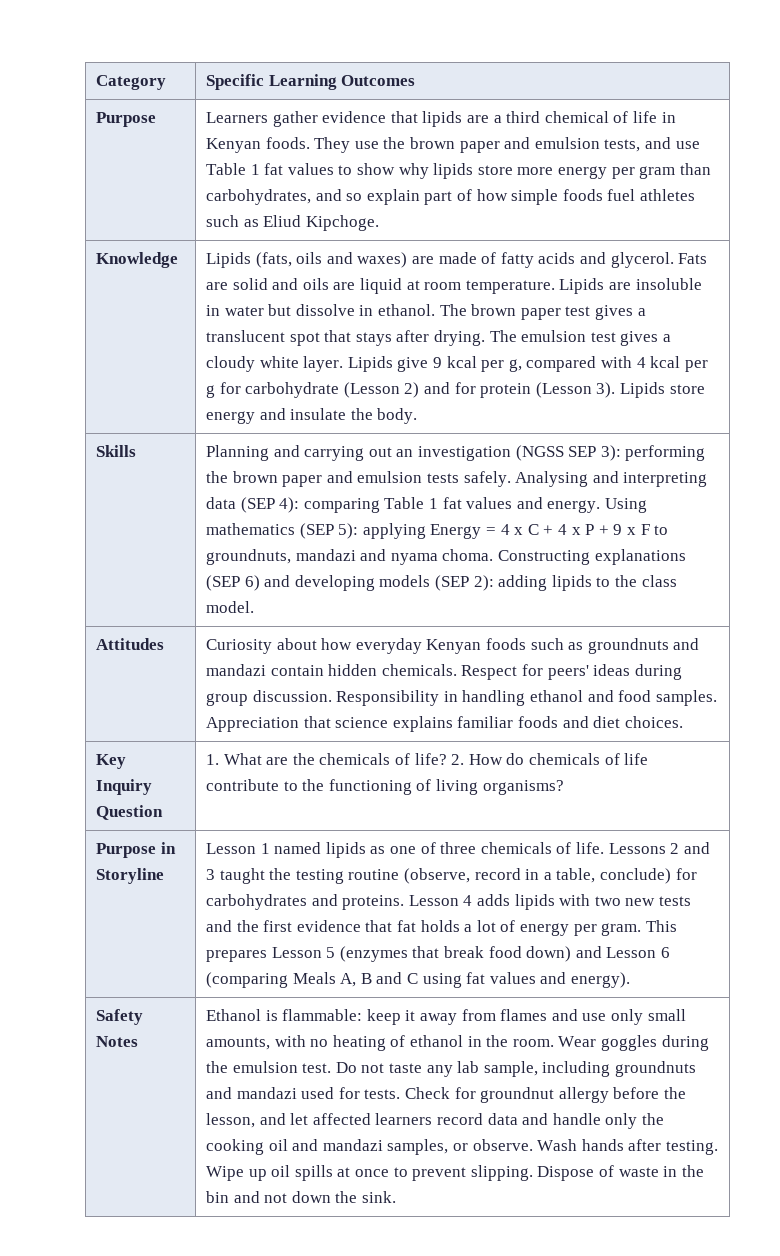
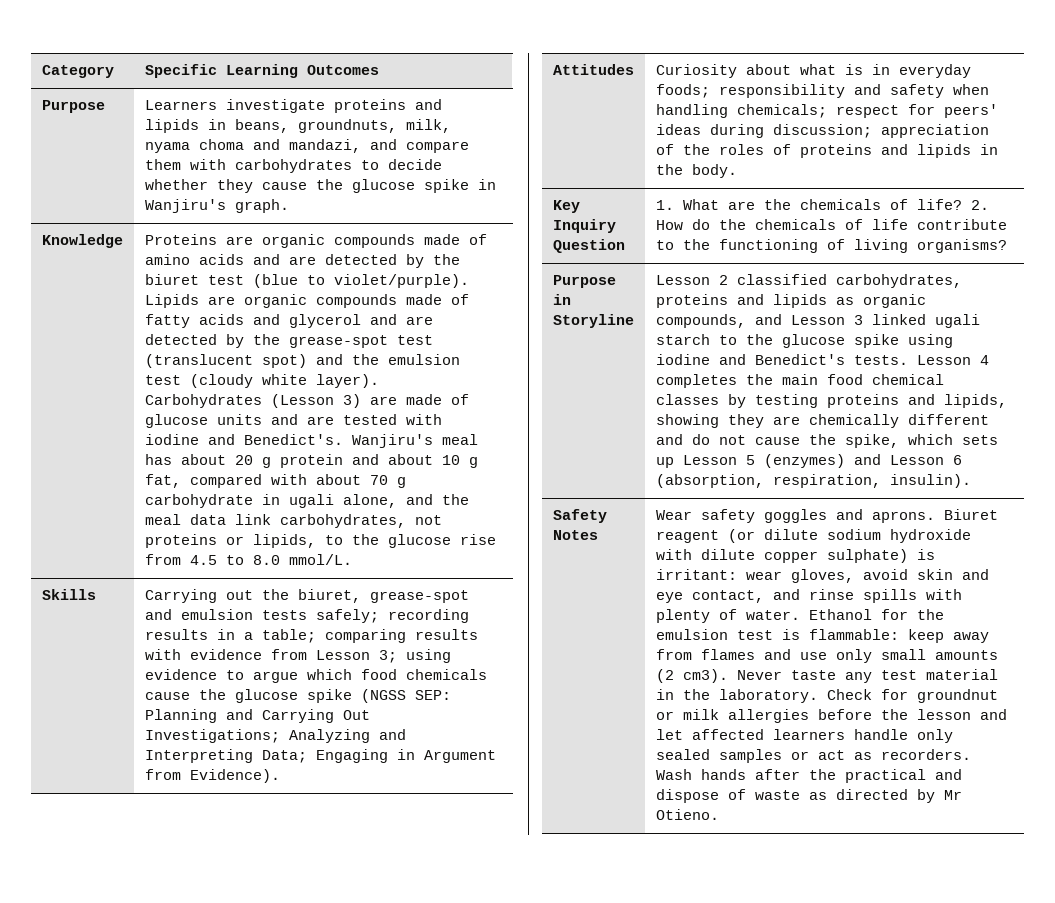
[272,111,676,127] [206,137,700,153] [206,163,711,179] [206,189,696,205] [206,215,379,231] [96,252,179,268] [206,252,435,268] gather evidence that lipids are a third chemical of life in Kenyan foods. They use the brown paper and emulsion tests, and use Table 1 fat values to show why lipids store more energy per gram than carbohydrates, and so explain part of how simple foods fuel athletes such as Eliud Kipchoge. // Knowledge | Lipids (fats, oils and waxes) are -> [225,99,442,113] [144,119,451,133] [144,139,469,153] [144,159,442,173] [144,179,496,193] [144,199,289,213] [41,234,123,248] [144,234,487,248] [144,254,460,268] [144,274,469,288] [144,294,397,308] investigate proteins and lipids in beans, groundnuts, milk, nyama choma and mandazi, and compare them with carbohydrates to decide whether they cause the glucose spike in Wanjiru's graph. // Knowledge | Proteins are organic compounds made of amino acids and are detected by the biuret test (blue to violet/purple). Lipids are organic compounds
[610,252,708,268] [206,278,702,294] [206,304,646,320] [206,330,672,346] [206,356,708,372] [206,382,705,398] [206,408,418,424] [96,445,137,457] [206,445,706,461] [206,471,708,487] [206,497,648,513] [206,523,669,539] [206,549,686,565] [206,575,677,591] [206,601,255,613] [96,638,165,650] [206,638,700,654] [206,664,682,680] [206,690,717,706] [206,716,683,732] glycerol. Fats are solid and oils are liquid at room temperature. Lipids are insoluble in water but dissolve in ethanol. The brown paper test gives a translucent spot that stays after drying. The emulsion test gives a cloudy white layer. Lipids give 9 kcal per g, compared with 4 kcal per g for carbohydrate (Lesson 2) and for protein (Lesson 3). Lipids store energy and insulate the body. // Skills | Planning and carrying out an investigation (NGSS SEP 3): performing the brown paper and emulsion tests safely. Analysing and interpreting data (SEP 4): comparing Table 1 fat values and energy. Using mathematics (SEP 5): applying Energy = 4 x C + 4 x P + 9 x F to groundnuts, mandazi and nyama choma. Constructing explanations (SEP 6) and developing models (SEP 2): adding lipids to the class model. // Attitudes | Curiosity about how everyday Kenyan foods such as groundnuts and mandazi contain hidden chemicals. Respect for peers' ideas during group discussion. Responsibility in handling ethanol and food samples. Appreciation that science explains familiar foods and diet choices. -> [288,314,433,328] [144,334,433,348] [144,354,460,368] [144,374,379,388] [144,394,469,408] [144,414,442,428] [144,434,478,448] [144,454,478,468] [144,474,406,488] [144,494,469,508] [144,514,442,528] [144,534,496,548] [144,554,352,565] [41,589,96,600] [144,589,469,603] [144,609,469,623] [144,629,478,643] [144,649,451,663] [144,669,487,683] [144,689,451,703] [144,709,370,723] [144,729,406,743] [144,749,496,763] [144,769,280,783] [552,64,634,75] [655,64,971,78] [655,84,989,98] [655,104,998,118] [655,124,989,138] [655,144,998,158] [655,164,737,178] glycerol and are detected by the grease-spot test (translucent spot) and the emulsion test (cloudy white layer). Carbohydrates (Lesson 3) are made of glucose units and are tested with iodine and Benedict's. Wanjiru's meal has about 20 g protein and about 10 g fat, compared with about 70 g carbohydrate in ugali alone, and the meal data link carbohydrates, not proteins or lipids, to the glucose rise from 4.5 to 8.0 mmol/L. // Skills | Carrying out the biuret, grease-spot and emulsion tests safely; recording results in a table; comparing results with evidence from Lesson 3; using evidence to argue which food chemicals cause the glucose spike (NGSS SEP: Planning and Carrying Out Investigations; Analyzing and Interpreting Data; Engaging in Argument from Evidence). // Attitudes | Curiosity about what is in everyday foods; responsibility and safety when handling chemicals; respect for peers' ideas during discussion; appreciation of the roles of proteins and lipids in the body.
(525, 759) none -> [718,219,746,230] the
[260,842,710,858] [206,868,697,884] [206,894,692,910] [206,920,677,936] [206,946,671,962] [206,972,631,988] [96,1009,144,1025] [96,1036,139,1047] [206,1009,262,1021] 1 named lipids as one of three chemicals of life. Lessons 2 and 3 taught the testing routine (observe, record in a table, conclude) for carbohydrates and proteins. Lesson 4 adds lipids with two new tests and the first evidence that fat holds a lot of energy per gram. This prepares Lesson 5 (enzymes that break food down) and Lesson 6 (comparing Meals A, B and C using fat values and energy). // Safety Notes | Ethanol -> [718,274,962,288] [655,294,926,308] [655,314,980,328] [655,334,953,348] [655,354,989,365] [655,374,944,388] [655,394,1007,408] [655,414,989,428] [655,434,998,448] [655,454,962,468] [655,474,971,488] [552,509,607,523] [552,530,598,540] [655,509,998,523] [655,529,971,543] [655,549,935,563] [655,569,989,583] [655,589,962,603] [655,609,944,623] [655,629,773,640] 2 classified carbohydrates, proteins and lipids as organic compounds, and Lesson 3 linked ugali starch to the glucose spike using iodine and Benedict's tests. Lesson 4 completes the main food chemical classes by testing proteins and lipids, showing they are chemically different and do not cause the spike, which sets up Lesson 5 (enzymes) and Lesson 6 (absorption, respiration, insulin). // Safety Notes | Wear safety goggles and aprons. Biuret reagent (or dilute sodium hydroxide with dilute copper sulphate) is irritant: wear gloves, avoid skin and eye contact, and rinse spills with plenty of water. Ethanol for the emulsion test
[405,1010,416,1021] it -> (944, 636) none
[206,1035,709,1051] [206,1061,697,1077] [206,1087,609,1103] amounts, with no heating of ethanol in the room. Wear goggles during the emulsion test. Do not taste any lab sample, including groundnuts and mandazi used for tests. Check for groundnut allergy -> [934,650,998,660] [655,669,998,683] [655,689,998,703] [655,709,809,723] amounts (2 cm3). Never taste any test material in the laboratory. Check for groundnut or milk allergies
[206,1113,256,1128] lesson, -> [916,709,971,720] lesson
[437,1113,665,1129] [206,1139,719,1155] [206,1165,704,1181] [206,1191,397,1203] record data and handle only the cooking oil and mandazi samples, or observe. Wash hands after testing. Wipe up oil spills at once to prevent slipping. Dispose of waste in the bin and not down the sink. -> [853,729,953,743] [655,749,971,763] [655,769,962,783] [655,789,962,803] [655,809,719,820] handle only sealed samples or act as recorders. Wash hands after the practical and dispose of waste as directed by Mr Otieno.

